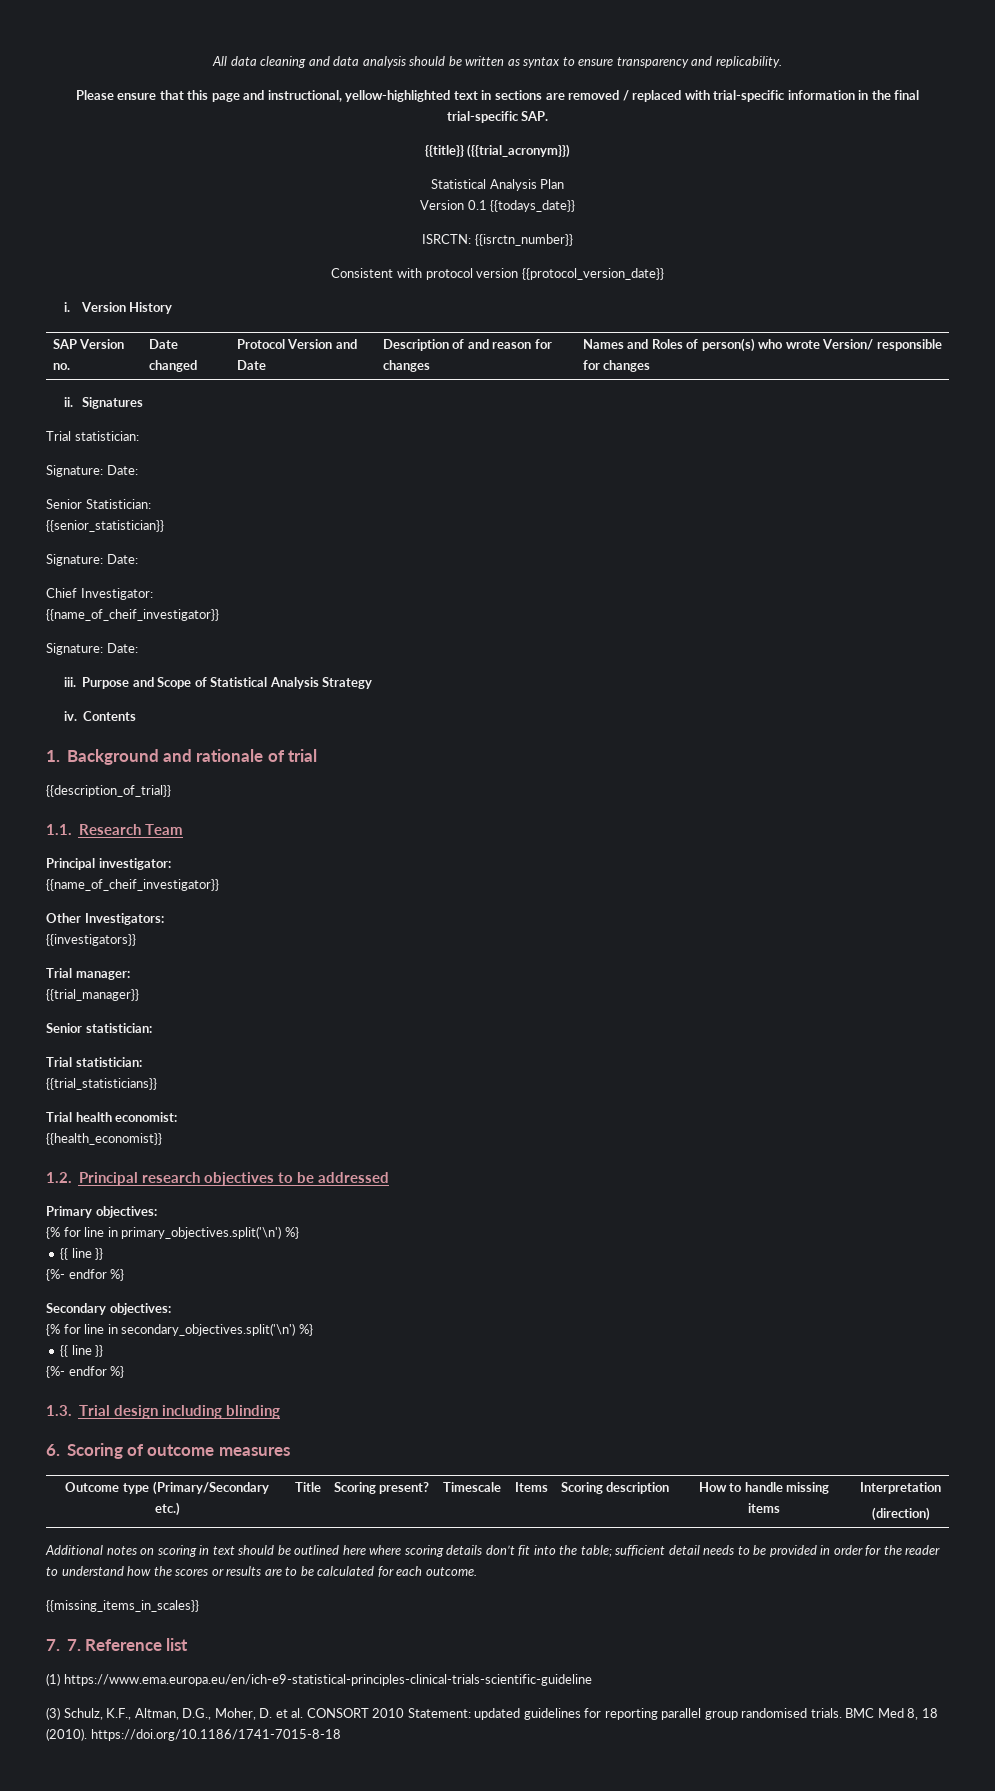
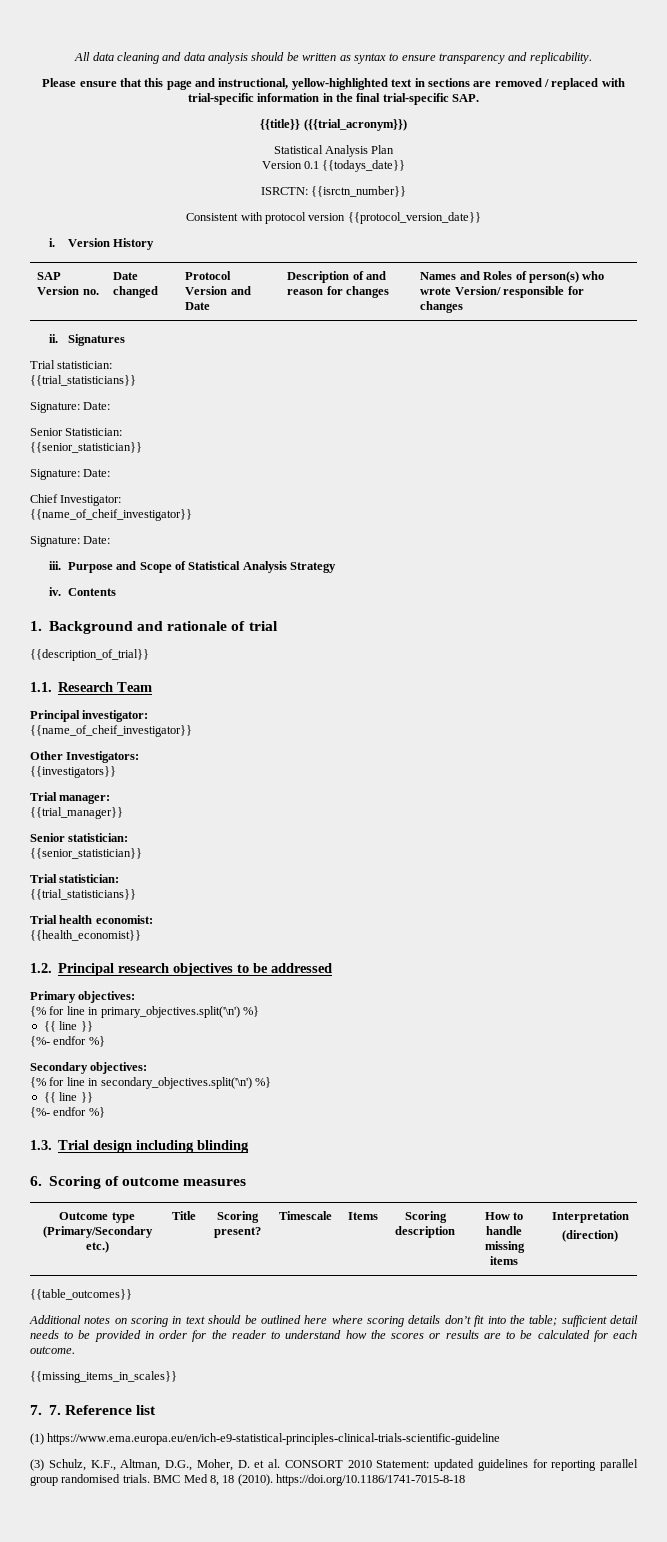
(139, 436) none -> [30,375,136,386] // {{trial_statisticians}}
(152, 1028) none -> [30,848,142,859] // {{senior_statistician}}
(930, 1514) none -> [30,1289,132,1300] // {{table_outcomes}}

